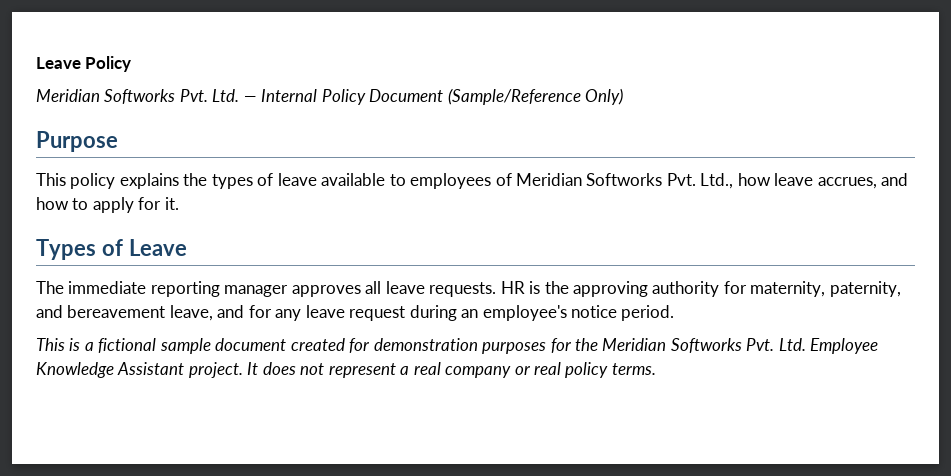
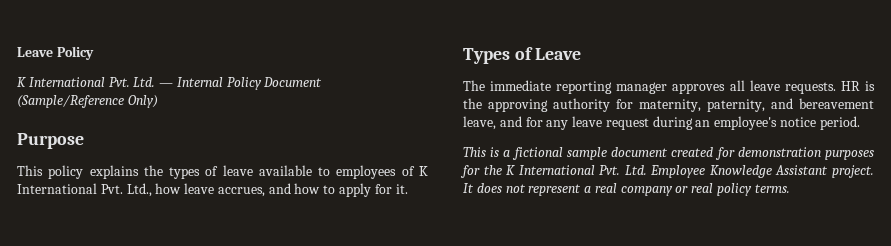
[36,89,176,104] Meridian Softworks -> [17,77,105,87] K International
[516,173,663,186] Meridian Softworks -> [418,166,428,176] [17,183,97,194] K International
[602,338,742,353] Meridian Softworks -> [506,165,595,175] K International

